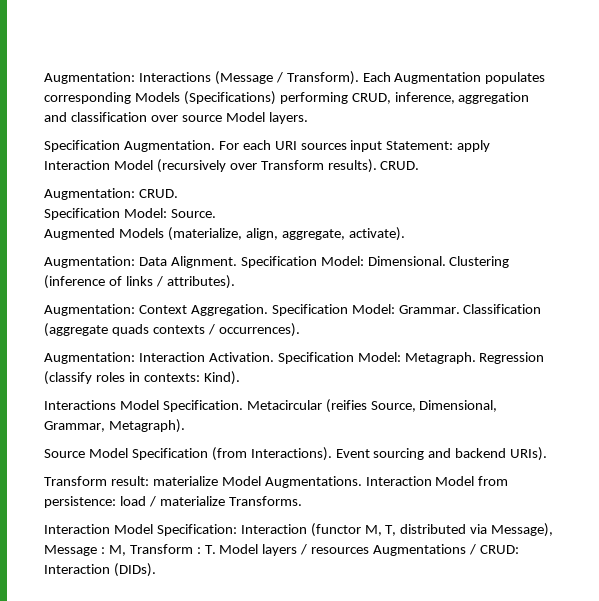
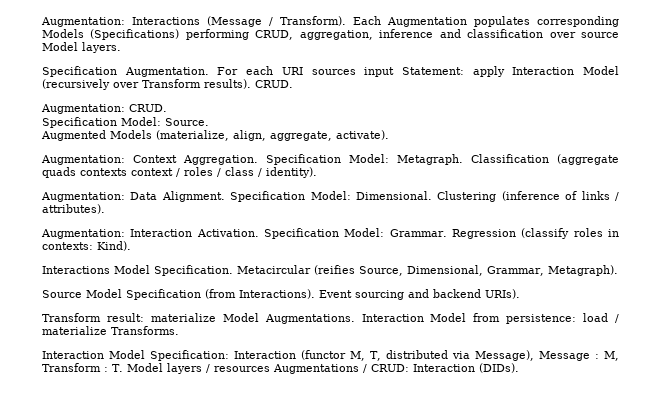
[394,92,530,104] inference, aggregation -> [299,29,434,40] aggregation, inference
(405, 234) none -> [41,154,619,165] [42,167,317,178] // Augmentation: Context Aggregation. Specification Model: Metagraph. Classification (aggregate quads contexts context / roles / class / identity).
[44,304,542,316] [44,323,300,337] // Augmentation: Context Aggregation. Specification Model: Grammar. Classification (aggregate quads contexts / occurrences). -> (105, 209) none
[404,352,476,364] Metagraph. -> [389,229,447,237] Grammar.

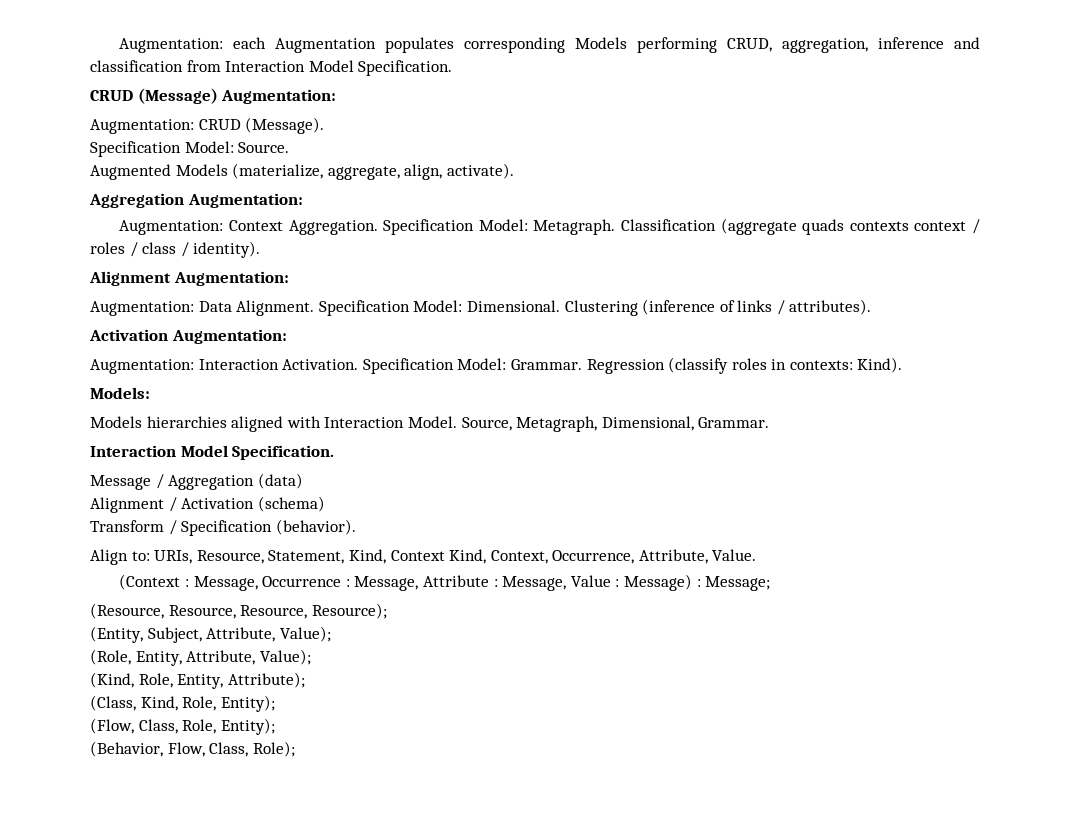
[41,16,381,27] Augmentation: Interactions (Message / Transform). Each -> [119,37,267,53] Augmentation: each
[90,29,180,40] (Specifications) -> (628, 43) none
[549,32,620,38] [42,42,121,53] [42,66,619,77] [42,79,293,90] [41,104,167,114] over source Model layers. // Specification Augmentation. For each URI sources input Statement: apply Interaction Model (recursively over Transform results). CRUD. // Augmentation: CRUD. -> [186,60,453,76] [90,88,337,104] [90,117,325,134] from Interaction Model Specification. // CRUD (Message) Augmentation: // Augmentation: CRUD (Message).
[233,130,332,141] align, aggregate, -> [327,164,443,180] aggregate, align,
(389, 135) none -> [89,193,303,208] // Aggregation Augmentation:
(317, 172) none -> [89,271,289,286] // Alignment Augmentation:
(105, 209) none -> [89,329,287,344] // Activation Augmentation:
[42,265,618,276] [42,289,520,300] [42,313,619,324] [42,326,179,335] [42,350,619,361] [42,363,519,374] Interactions Model Specification. Metacircular (reifies Source, Dimensional, Grammar, Metagraph). // Source Model Specification (from Interactions). Event sourcing and backend URIs). // Transform result: materialize Model Augmentations. Interaction Model from persistence: load / materialize Transforms. // Interaction Model Specification: Interaction (functor M, T, distributed via Message), Message : M, Transform : T. Model layers / resources Augmentations / CRUD: Interaction (DIDs). -> [90,387,150,399] [90,416,770,432] [90,445,335,460] [90,473,303,490] [90,496,325,513] [90,519,356,536] [90,549,757,565] [119,574,771,591] [90,603,387,619] [90,626,331,643] [90,649,311,666] [90,672,305,689] [90,695,275,712] [90,718,275,735] [90,741,295,757] Models: // Models hierarchies aligned with Interaction Model. Source, Metagraph, Dimensional, Grammar. // Interaction Model Specification. // Message / Aggregation (data) // Alignment / Activation (schema) // Transform / Specification (behavior). // Align to: URIs, Resource, Statement, Kind, Context Kind, Context, Occurrence, Attribute, Value. // (Context : Message, Occurrence : Message, Attribute : Message, Value : Message) : Message; // (Resource, Resource, Resource, Resource); // (Entity, Subject, Attribute, Value); // (Role, Entity, Attribute, Value); // (Kind, Role, Entity, Attribute); // (Class, Kind, Role, Entity); // (Flow, Class, Role, Entity); // (Behavior, Flow, Class, Role);

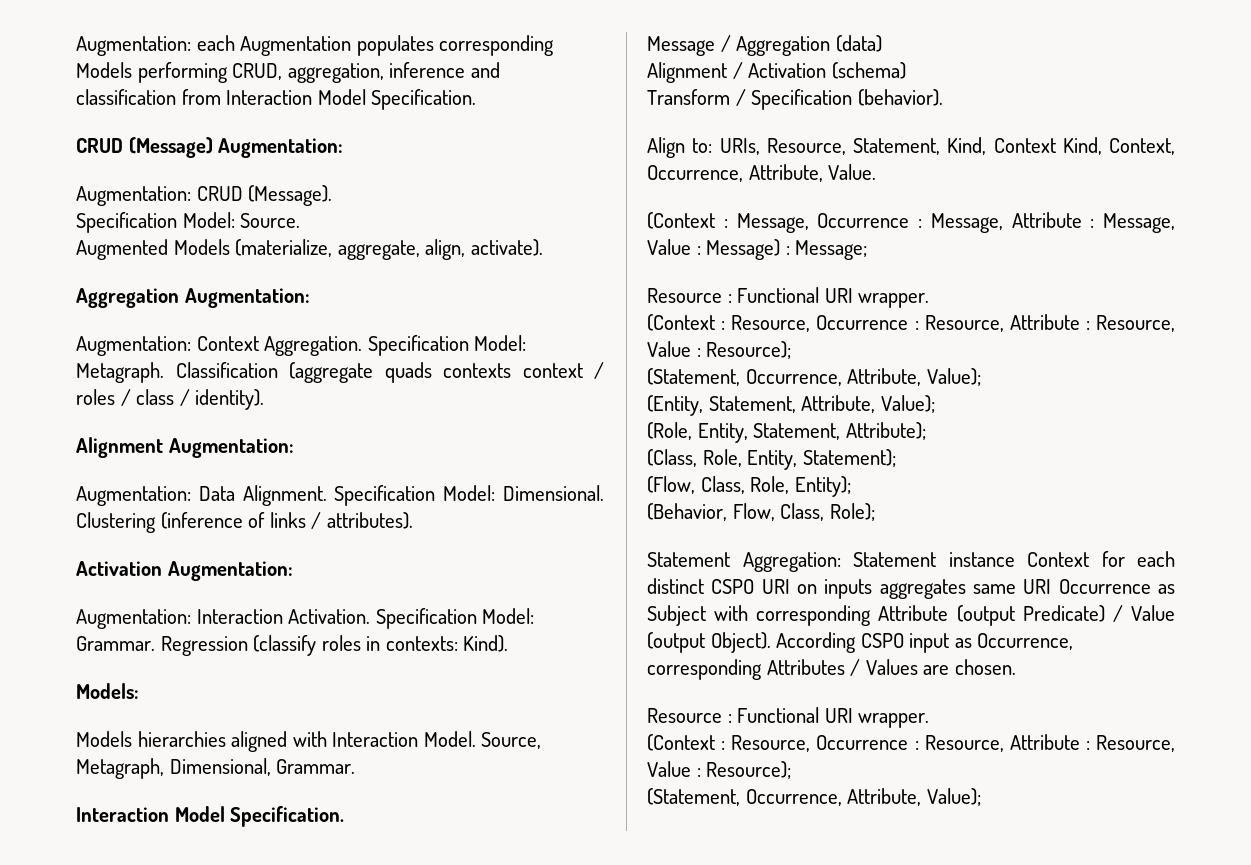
[90,603,387,619] (Resource, Resource, Resource, Resource); -> [647,287,930,308] [647,314,1175,332] [647,341,792,359] [647,368,981,386] Resource : Functional URI wrapper. // (Context : Resource, Occurrence : Resource, Attribute : Resource, Value : Resource); // (Statement, Occurrence, Attribute, Value);
[147,627,202,643] Subject, -> [708,396,796,413] Statement,
[186,649,311,665] [90,672,224,689] Attribute, Value); // (Kind, Role, Entity, -> [753,423,841,440] Statement,
[140,695,275,712] Kind, Role, Entity); -> [702,449,896,470] Role, Entity, Statement);
(295, 749) none -> [647,551,1175,572] [647,578,1175,599] [647,605,1176,626] [647,632,1074,653] [647,659,1016,680] [647,707,930,728] [647,734,1175,752] [647,761,792,779] [647,788,981,806] // Statement Aggregation: Statement instance Context for each distinct CSPO URI on inputs aggregates same URI Occurrence as Subject with corresponding Attribute (output Predicate) / Value (output Object). According CSPO input as Occurrence, corresponding Attributes / Values are chosen. // Resource : Functional URI wrapper. // (Context : Resource, Occurrence : Resource, Attribute : Resource, Value : Resource); // (Statement, Occurrence, Attribute, Value);

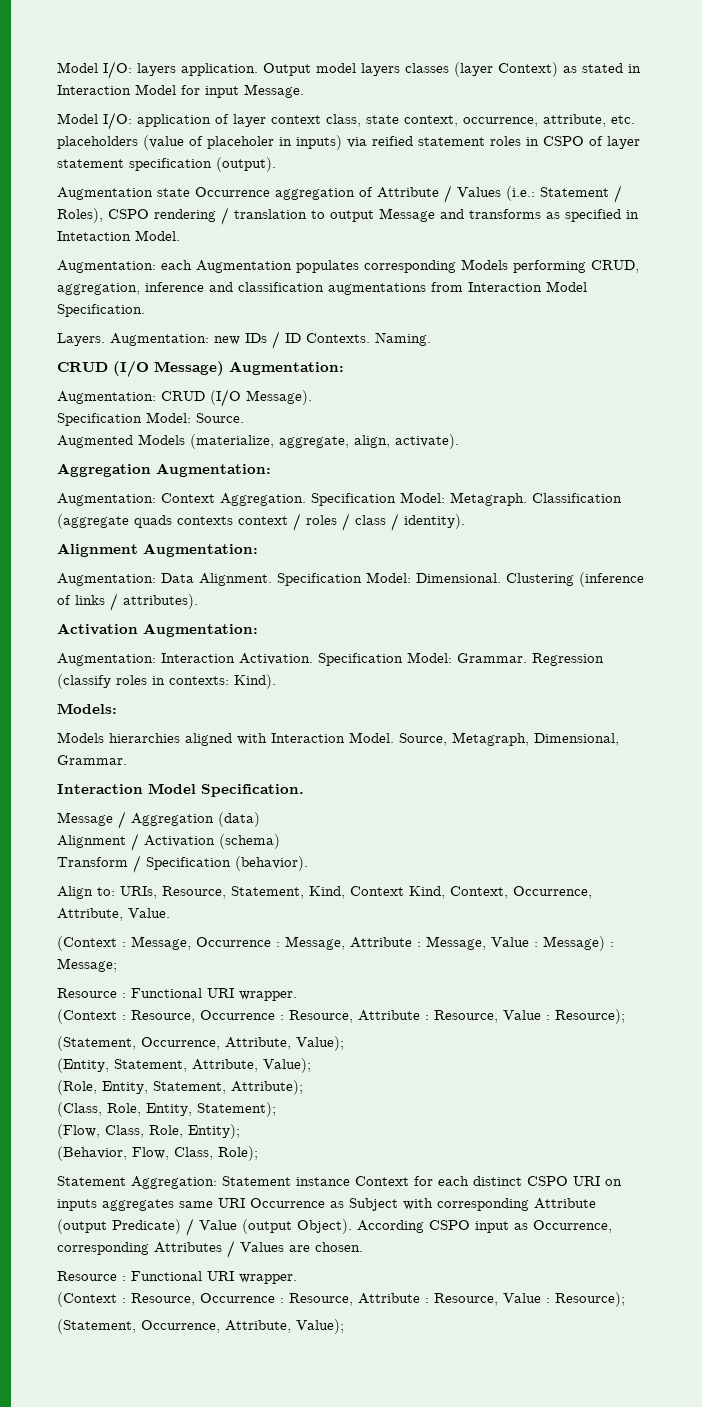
(76, 46) none -> [57,61,641,79] [57,84,304,98] [57,112,635,130] [57,135,640,150] [57,157,276,172] [57,185,622,203] [57,207,639,225] [57,230,180,241] Model I/O: layers application. Output model layers classes (layer Context) as stated in Interaction Model for input Message. // Model I/O: application of layer context class, state context, occurrence, attribute, etc. placeholders (value of placeholer in inputs) via reified statement roles in CSPO of layer statement specification (output). // Augmentation state Occurrence aggregation of Attribute / Values (i.e.: Statement / Roles), CSPO rendering / translation to output Message and transforms as specified in Intetaction Model. //
(176, 97) none -> [328,283,426,295] augmentations
[76,137,213,158] // CRUD (Message) -> [57,331,431,349] [57,360,224,377] // Layers. Augmentation: new IDs / ID Contexts. Naming. // CRUD (I/O Message)
[248,185,333,206] (Message). -> [210,389,312,407] (I/O Message).

